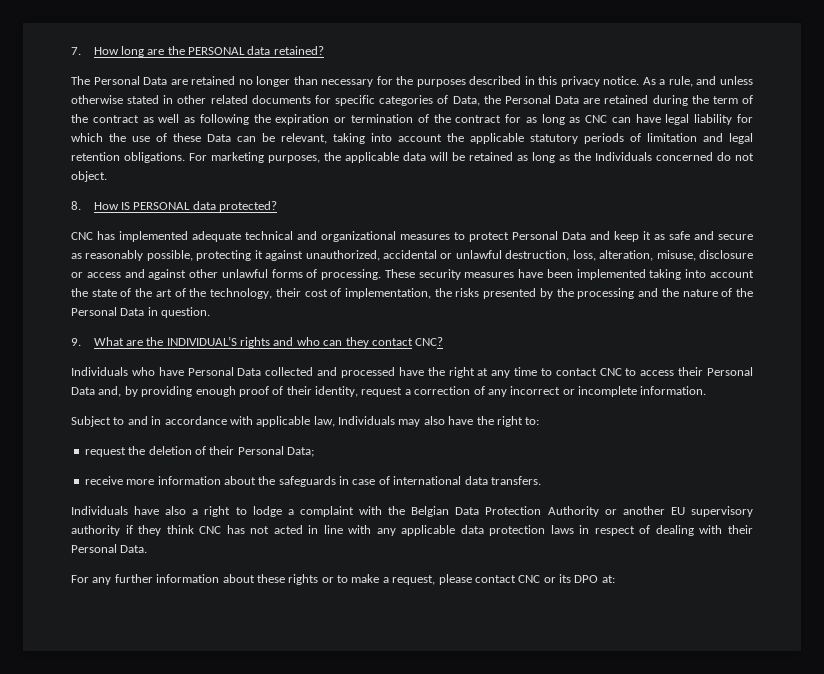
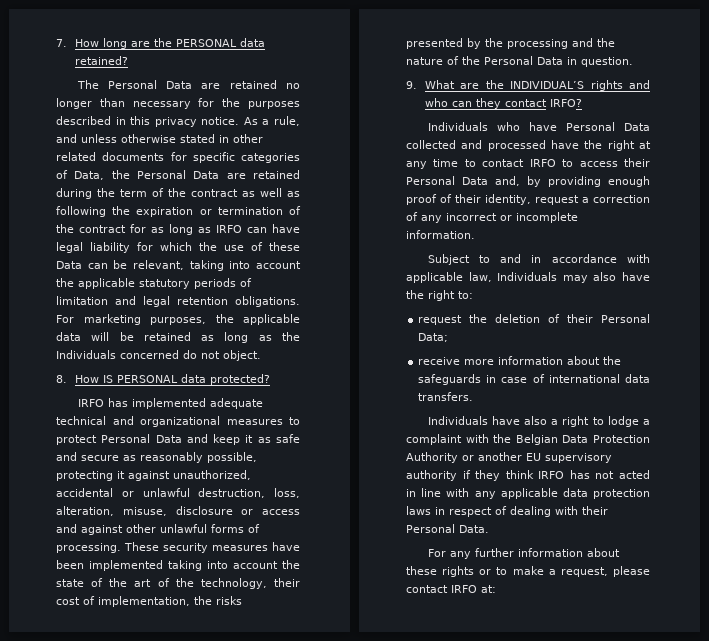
[585,115,608,123] CNC -> [216,225,242,233] IRFO
[71,232,93,240] CNC -> [77,399,104,407] IRFO
[415,337,444,346] CNC? -> [550,99,583,107] IRFO?
[599,368,622,376] CNC -> [529,159,556,167] IRFO
[199,526,222,534] CNC -> [538,471,565,479] IRFO
[518,574,599,583] CNC or its DPO -> [451,585,477,593] IRFO

